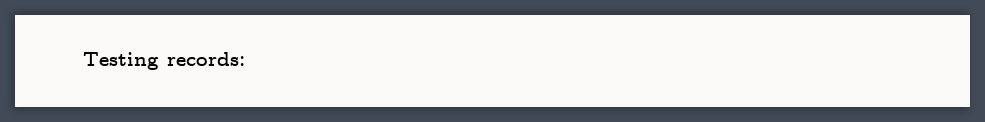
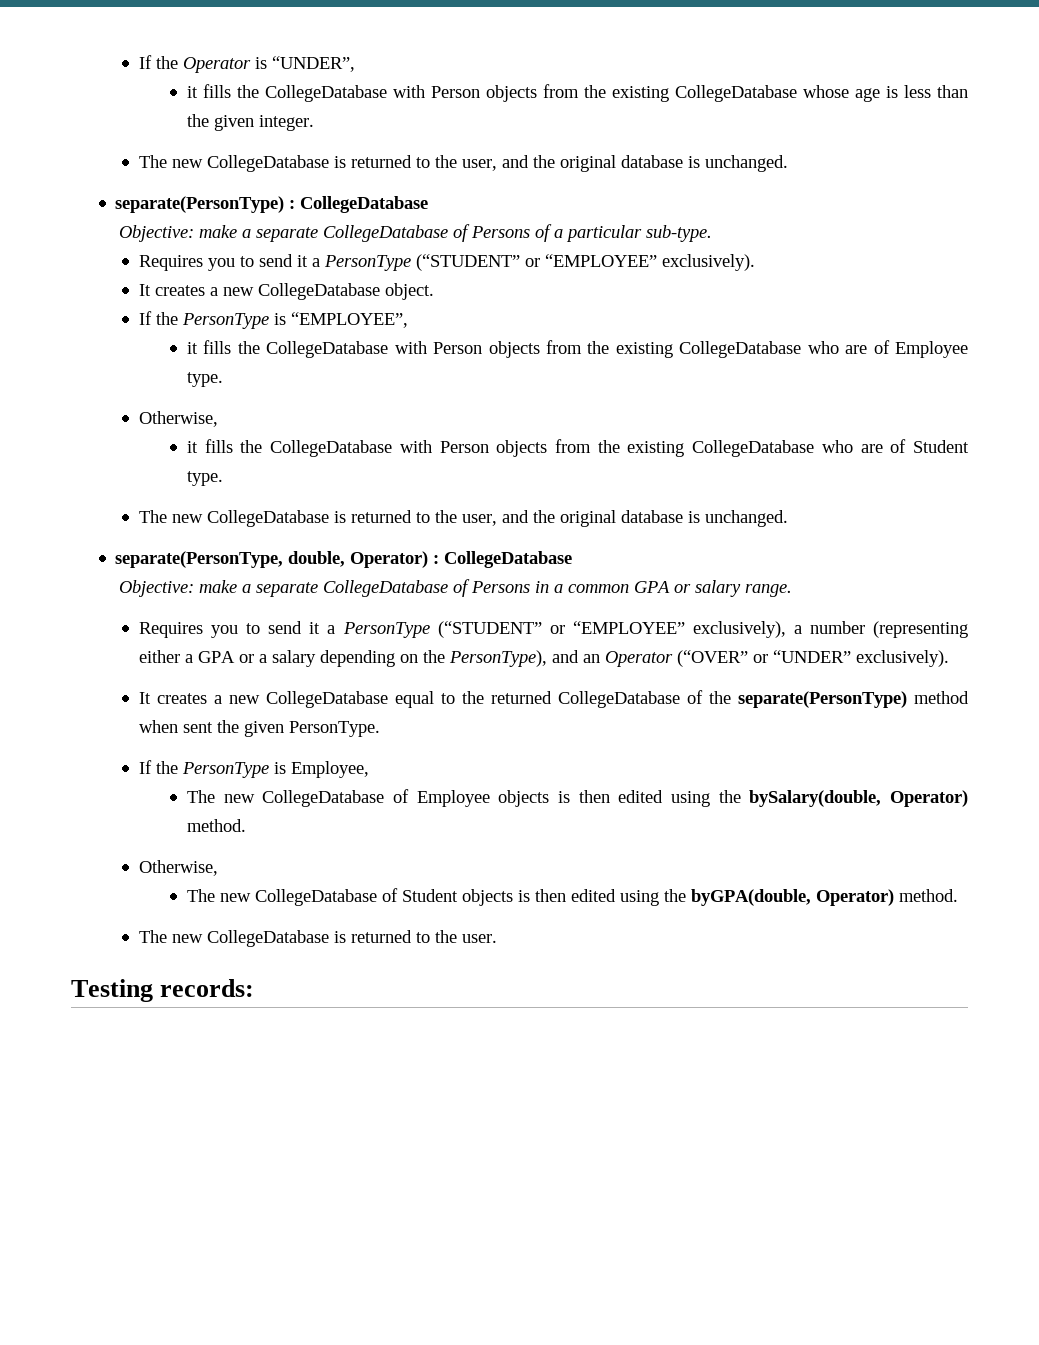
(83, 61) none -> [139,55,356,73] [186,84,968,102] [186,114,314,131] [139,155,789,172] [115,196,429,213] [118,224,712,242] [139,254,756,271] [139,283,435,300] [139,311,409,329] [186,340,968,358] [186,372,223,387] [139,411,219,427] [186,439,970,457] [186,471,223,486] [139,510,789,527] [115,551,573,568] [118,579,792,597] [139,621,968,638] [139,650,950,667] [139,690,969,708] [139,720,381,737] [139,760,370,778] [186,789,968,807] [186,819,246,832] [139,860,219,876] [186,888,958,906] [139,930,498,947] If the Operator is “UNDER”, // it fills the CollegeDatabase with Person objects from the existing CollegeDatabase whose age is less than the given integer. // The new CollegeDatabase is returned to the user, and the original database is unchanged. // separate(PersonType) : CollegeDatabase // Objective: make a separate CollegeDatabase of Persons of a particular sub-type. // Requires you to send it a PersonType (“STUDENT” or “EMPLOYEE” exclusively). // It creates a new CollegeDatabase object. // If the PersonType is “EMPLOYEE”, // it fills the CollegeDatabase with Person objects from the existing CollegeDatabase who are of Employee type. // Otherwise, // it fills the CollegeDatabase with Person objects from the existing CollegeDatabase who are of Student type. // The new CollegeDatabase is returned to the user, and the original database is unchanged. // separate(PersonType, double, Operator) : CollegeDatabase // Objective: make a separate CollegeDatabase of Persons in a common GPA or salary range. // Requires you to send it a PersonType (“STUDENT” or “EMPLOYEE” exclusively), a number (representing either a GPA or a salary depending on the PersonType), and an Operator (“OVER” or “UNDER” exclusively). // It creates a new CollegeDatabase equal to the returned CollegeDatabase of the separate(PersonType) method when sent the given PersonType. // If the PersonType is Employee, // The new CollegeDatabase of Employee objects is then edited using the bySalary(double, Operator) method. // Otherwise, // The new CollegeDatabase of Student objects is then edited using the byGPA(double, Operator) method. // The new CollegeDatabase is returned to the user. //

